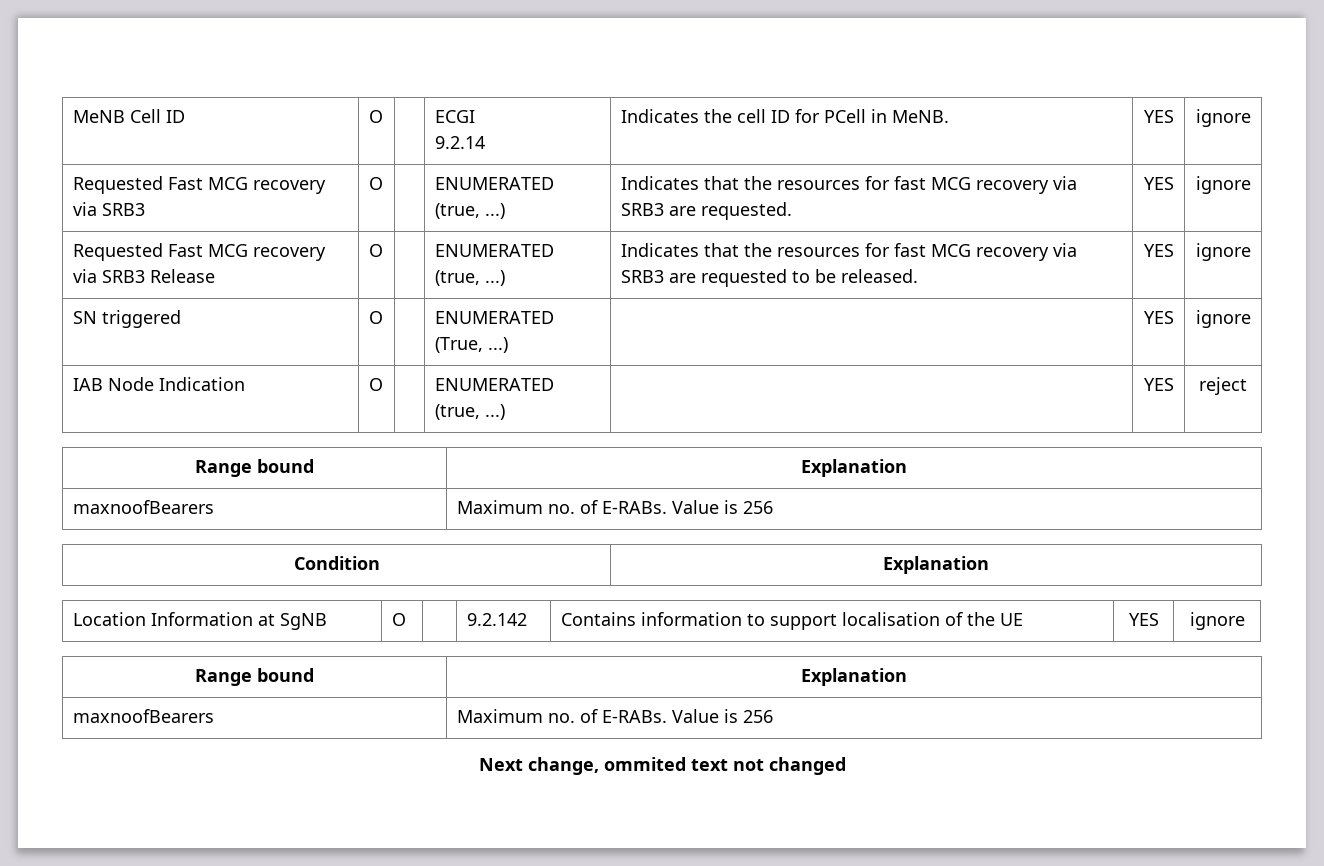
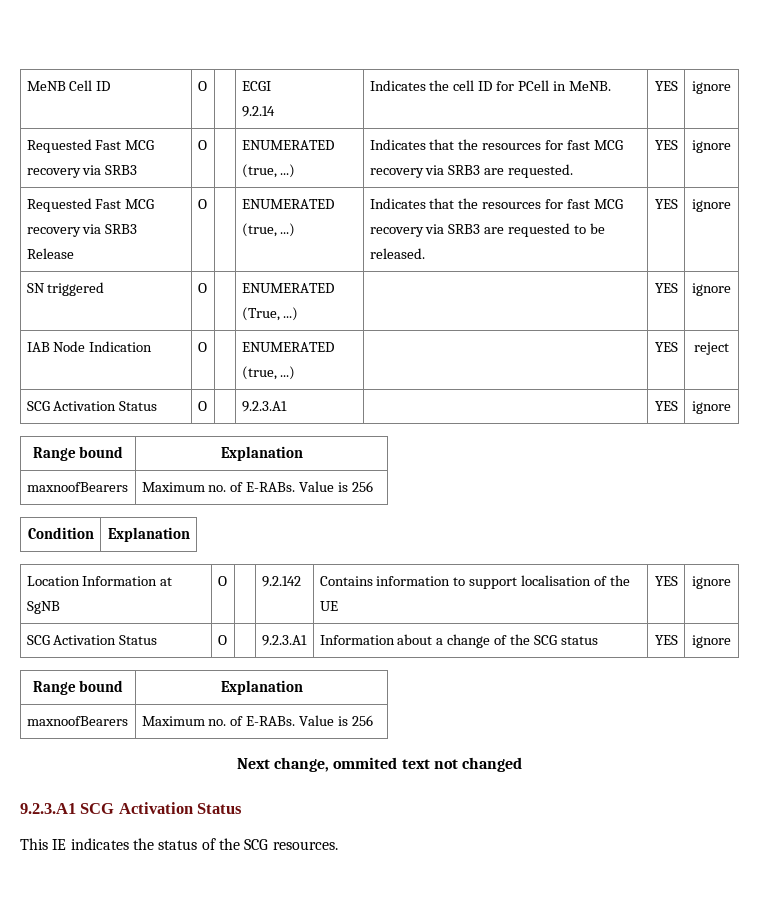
(1247, 386) none -> [26,401,158,411] [197,401,207,411] [241,401,287,412] [654,401,678,411] [692,401,731,414] // SCG Activation Status | O | | 9.2.3.A1 | | YES | ignore
(1245, 621) none -> [26,635,158,645] [217,635,227,645] [261,635,307,646] [319,634,598,648] [654,635,678,645] [692,635,731,648] // SCG Activation Status | O | | 9.2.3.A1 | Information about a change of the SCG status | YES | ignore
(846, 766) none -> [20,802,243,814] [20,838,338,850] // 9.2.3.A1 SCG Activation Status // This IE indicates the status of the SCG resources.

